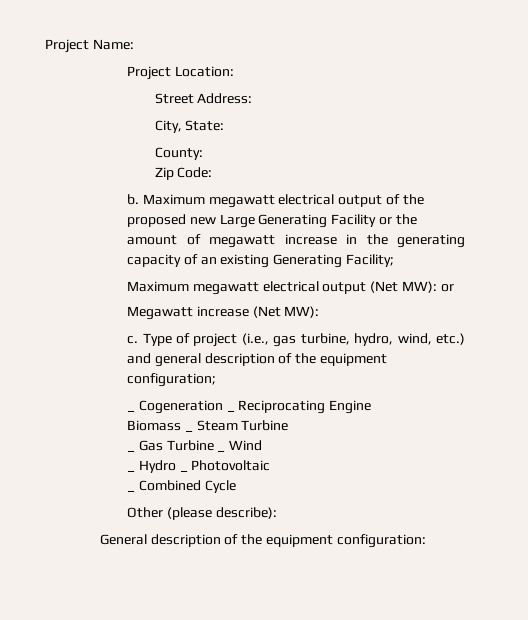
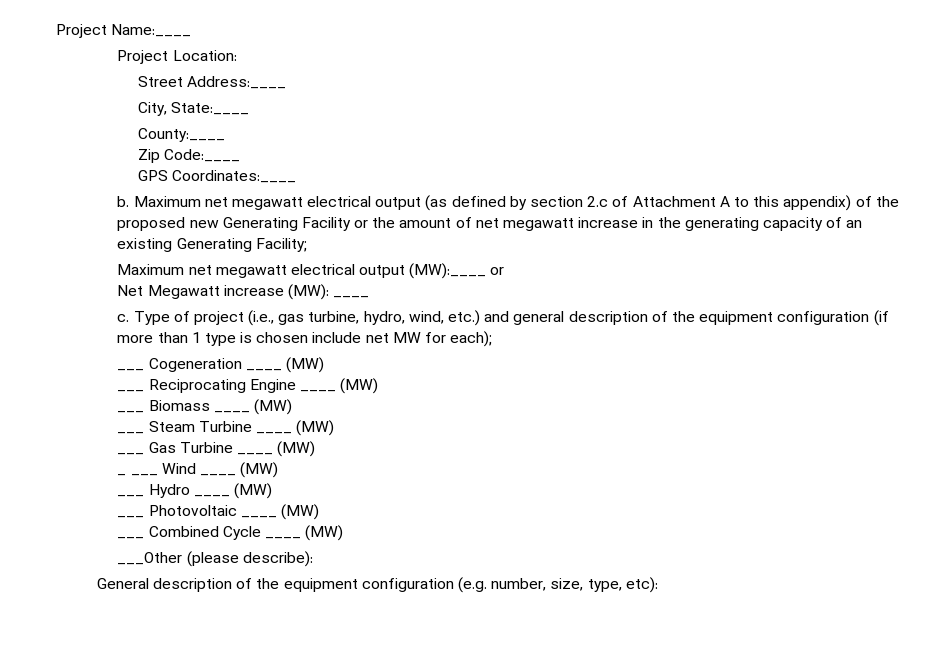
[45,39,134,53] Project Name: -> [56,24,192,38] Project Name:____
[197,93,253,104] Address: -> [186,76,286,89] Address:____
[185,120,225,131] [154,147,203,160] State: // County: -> [170,102,249,115] [137,128,225,142] State:____ // County:____
[177,167,213,178] Code: -> [163,149,240,162] [137,170,296,183] Code:____ // GPS Coordinates:____
[208,194,383,208] megawatt electrical output -> [204,195,852,211] net megawatt electrical output (as defined by section 2.c of Attachment A to this appendix)
[219,214,255,228] Large -> (219, 224) none
(201, 239) none -> [475,218,499,228] net
[192,281,438,295] megawatt electrical output (Net MW): -> [188,263,487,279] net megawatt electrical output (MW):____
(454, 288) none -> [117,285,144,296] Net
[252,306,320,318] (Net MW): -> [287,284,370,300] (MW): ____
[127,373,217,387] [127,400,372,414] [127,420,289,432] [127,440,263,452] [127,460,271,473] [127,490,136,492] configuration; // _ Cogeneration _ Reciprocating Engine // Biomass _ Steam Turbine // _ Gas Turbine _ Wind // _ Hydro _ Photovoltaic // _ -> [777,310,889,326] [117,331,493,347] [117,357,324,373] [117,378,379,394] [117,411,145,413] [148,400,210,411] [213,399,292,415] [117,432,145,434] [148,421,252,432] [255,420,335,436] [117,453,145,455] [148,442,233,453] [236,441,316,457] [117,474,158,476] [161,463,196,474] [199,462,279,478] [117,483,272,499] [117,516,145,518] [148,505,237,516] [240,504,319,520] [117,537,145,539] configuration (if more than 1 type is chosen include net MW for each); // ___ Cogeneration ____ (MW) // ___ Reciprocating Engine ____ (MW) // ___ Biomass ____ (MW) // ___ Steam Turbine ____ (MW) // ___ Gas Turbine ____ (MW) // _ ___ Wind ____ (MW) // ___ Hydro ____ (MW) // ___ Photovoltaic ____ (MW) // ___
[127,507,164,518] // Other -> [264,525,344,541] [117,552,183,565] ____ (MW) // ___Other
[336,534,426,548] configuration: -> [361,577,658,593] configuration (e.g. number, size, type, etc):

